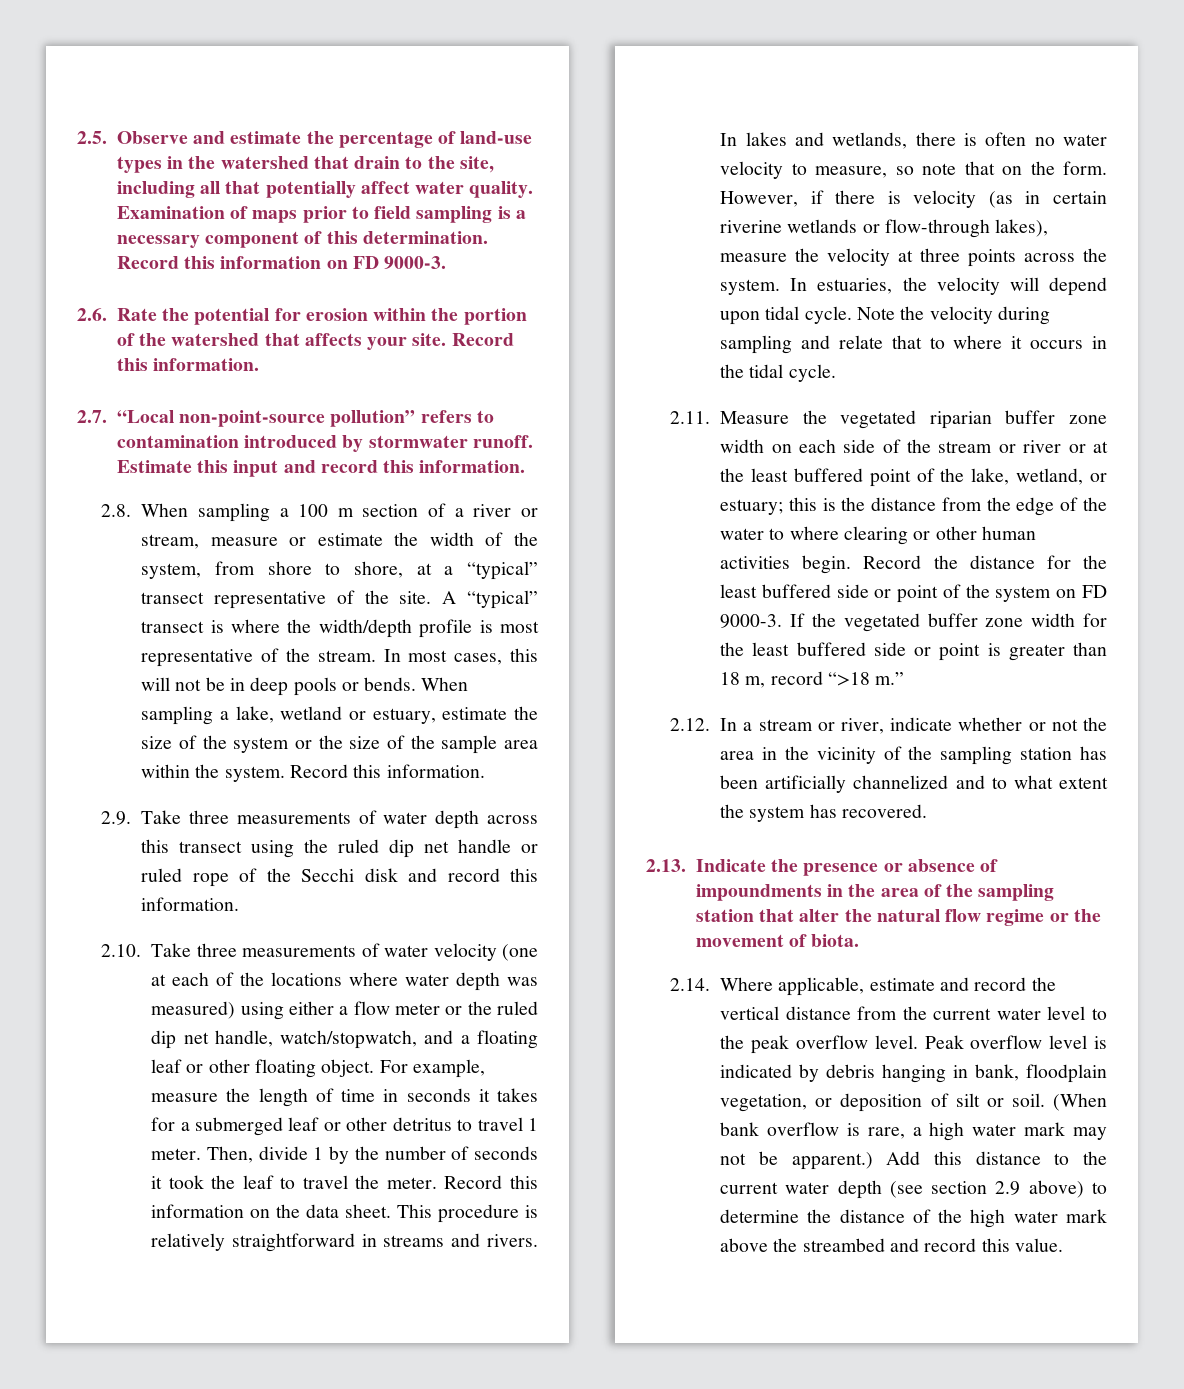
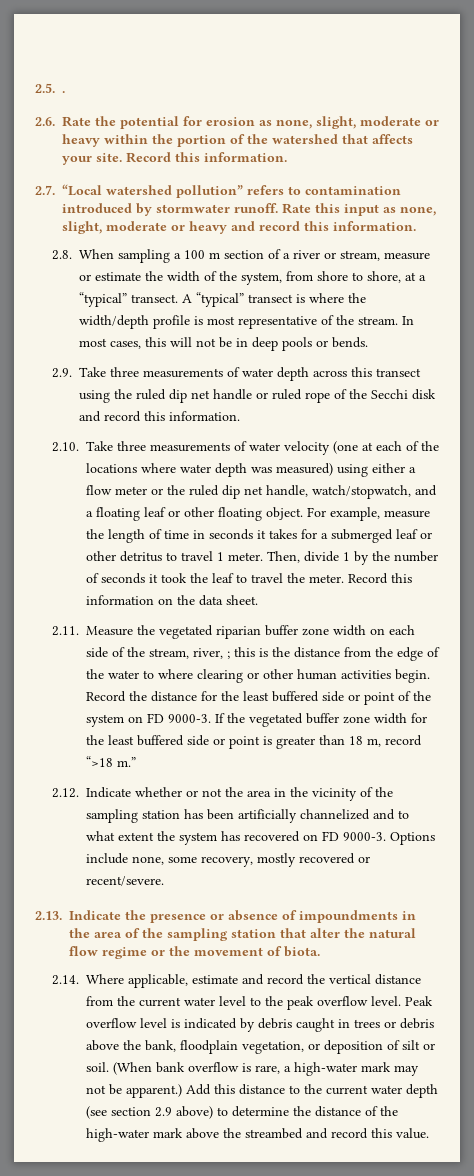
[116,131,533,148] [116,156,494,173] [116,181,534,198] [116,206,526,223] [116,231,488,248] [116,256,447,269] Observe and estimate the percentage of land-use types in the watershed that drain to the site, including all that potentially affect water quality. Examination of maps prior to field sampling is a necessary component of this determination. Record this information on FD 9000-3. -> [62,91,65,93] .
(368, 314) none -> [259,116,439,129] [62,134,100,147] as none, slight, moderate or heavy
[179,410,326,427] non-point-source -> [106,185,172,195] watershed
[116,460,192,473] Estimate -> [282,203,311,214] Rate
(279, 468) none -> [383,207,436,216] [62,221,227,234] as none, slight, moderate or heavy
[141,590,432,609] transect representative of the site. -> [130,294,178,303] transect.
[421,677,469,691] [141,706,538,725] [141,735,539,754] [141,764,485,782] When sampling a lake, wetland or estuary, estimate the size of the system or the size of the sample area within the system. Record this information. -> (368, 342) none
[397,1204,539,1223] [151,1233,538,1252] [720,132,1107,149] [720,161,1107,179] [720,190,1107,208] [720,219,1049,238] [720,248,1107,267] [720,277,1107,296] [720,306,1050,325] [720,335,1107,354] [720,364,836,382] This procedure is relatively straightforward in streams and rivers. In lakes and wetlands, there is often no water velocity to measure, so note that on the form. However, if there is velocity (as in certain riverine wetlands or flow-through lakes), measure the velocity at three points across the system. In estuaries, the velocity will depend upon tidal cycle. Note the velocity during sampling and relate that to where it occurs in the tidal cycle. -> (258, 600) none
[938,440,1109,453] [720,468,1107,487] [720,499,784,515] stream or river or at the least buffered point of the lake, wetland, or estuary; -> [148,648,230,659] stream, river, ;
[720,717,953,734] In a stream or river, indicate -> [85,787,131,798] Indicate
[842,804,928,818] recovered. -> [243,831,435,845] [85,853,370,867] [85,876,164,886] recovered on FD 9000-3. Options include none, some recovery, mostly recovered or recent/severe.
[882,1064,969,1083] hanging in -> [295,1018,434,1032] [85,1040,141,1051] caught in trees or debris above the
[929,1122,1017,1141] high water -> [293,1062,357,1076] high-water
[970,1209,1058,1228] high water -> [85,1128,149,1142] high-water

